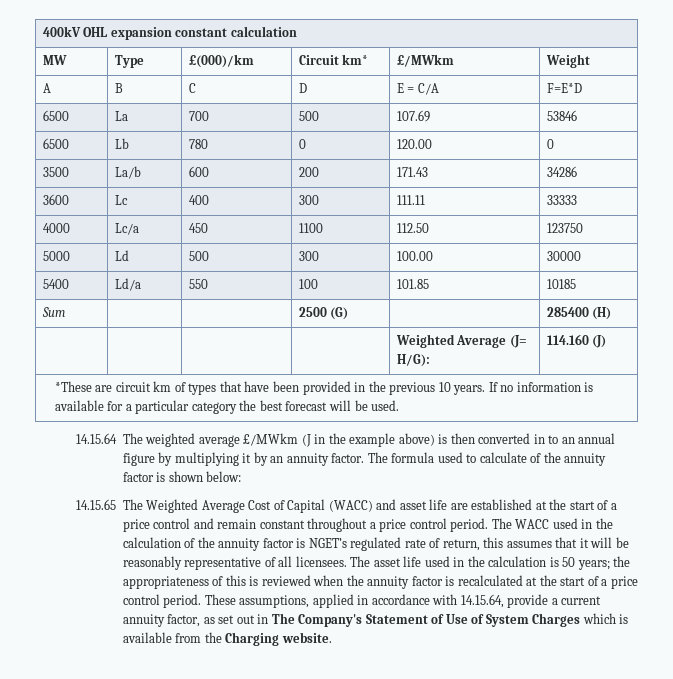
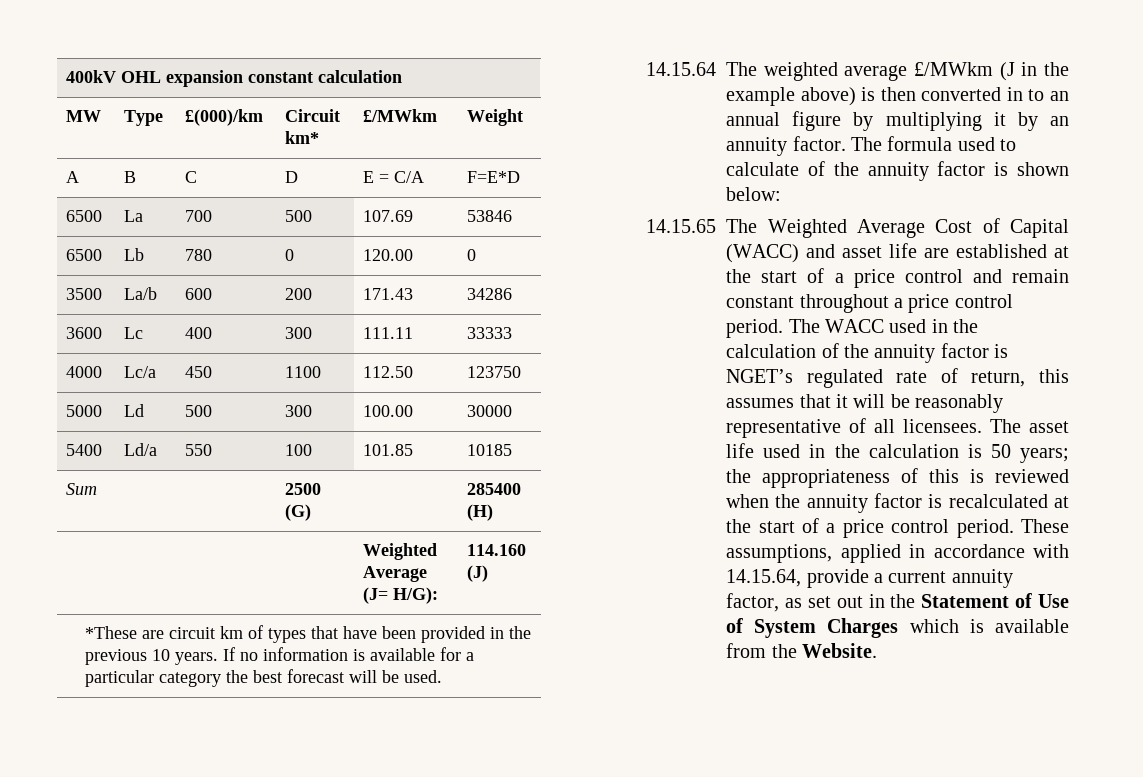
[271,613,363,627] The Company's -> [890,594,916,608] the
[225,632,332,646] Charging website. -> [801,643,877,658] Website.

